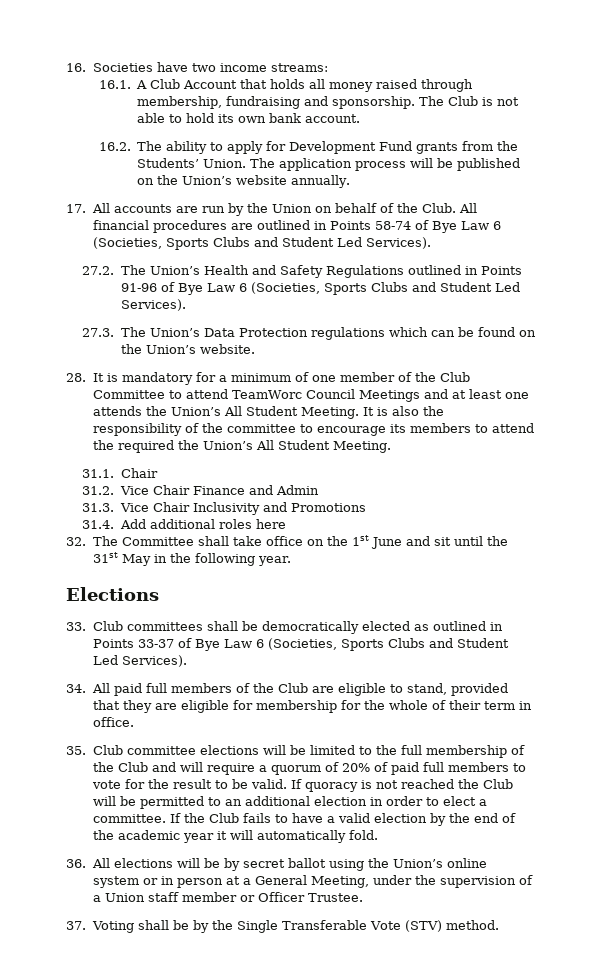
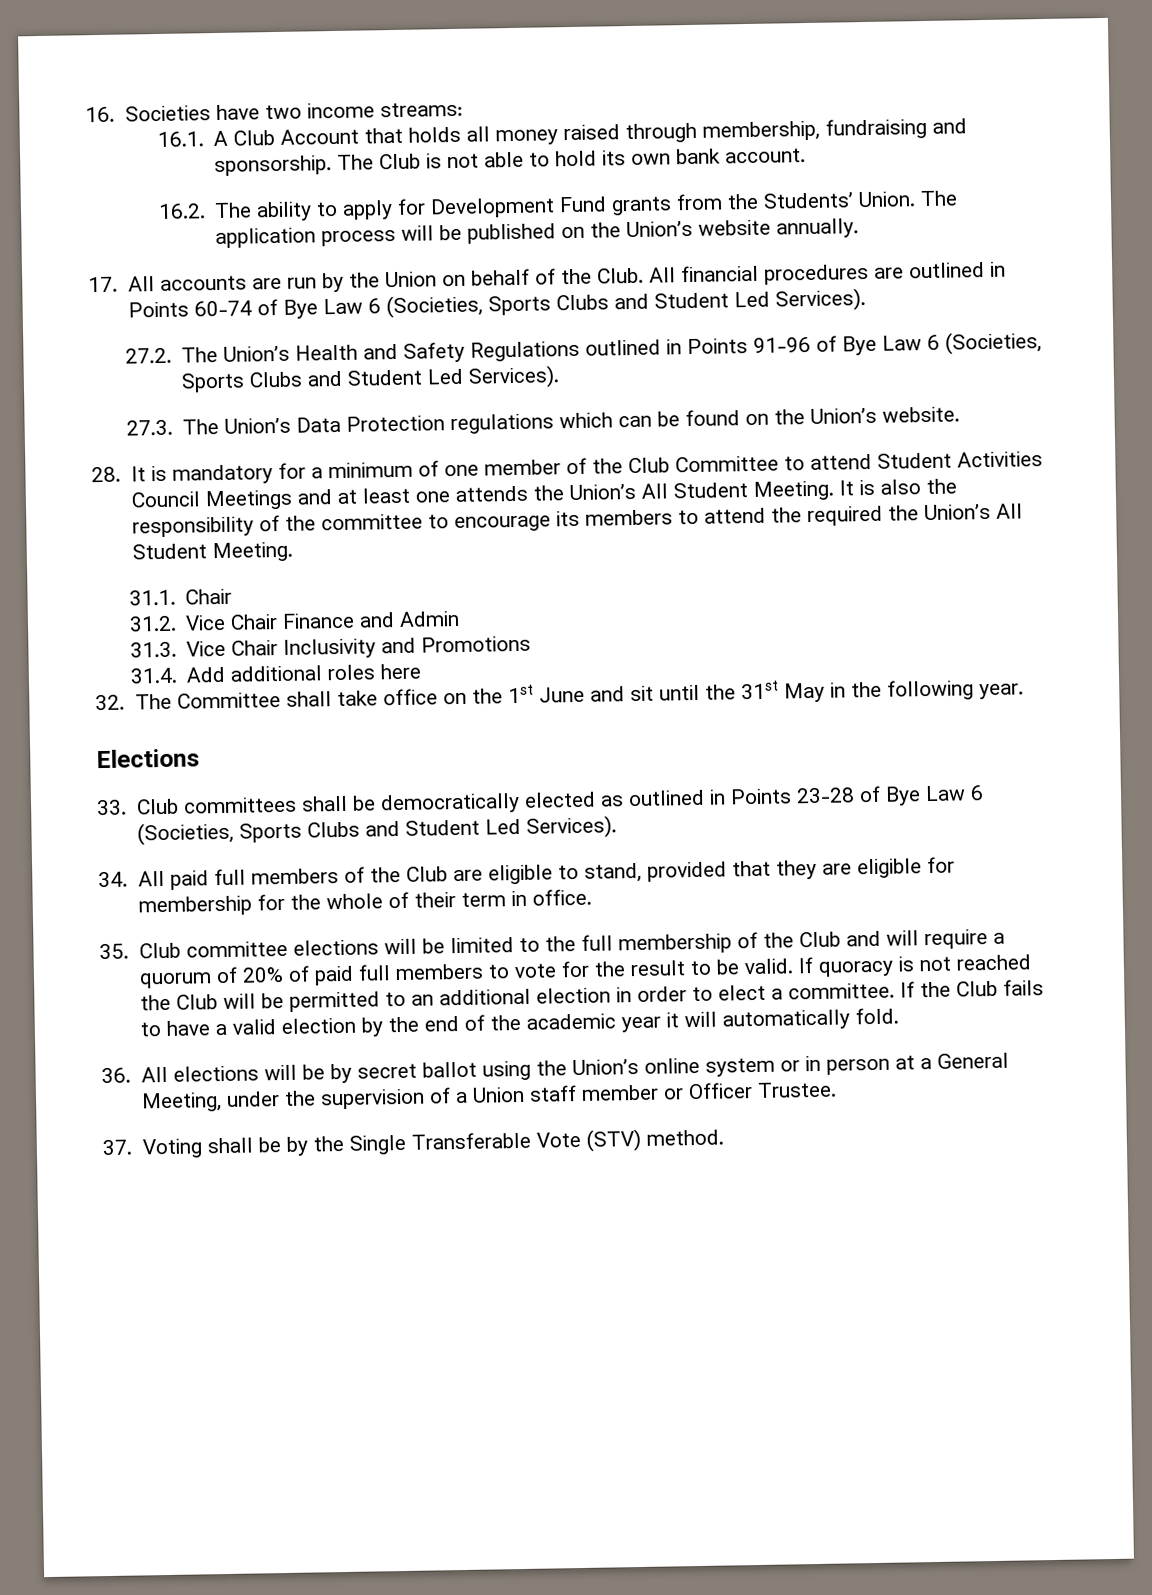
[374,221,411,230] 58-74 -> [193,300,252,317] 60-74
[231,390,303,399] TeamWorc -> [876,451,1043,469] Student Activities
[137,639,174,648] 33-37 -> [795,787,855,804] 23-28

